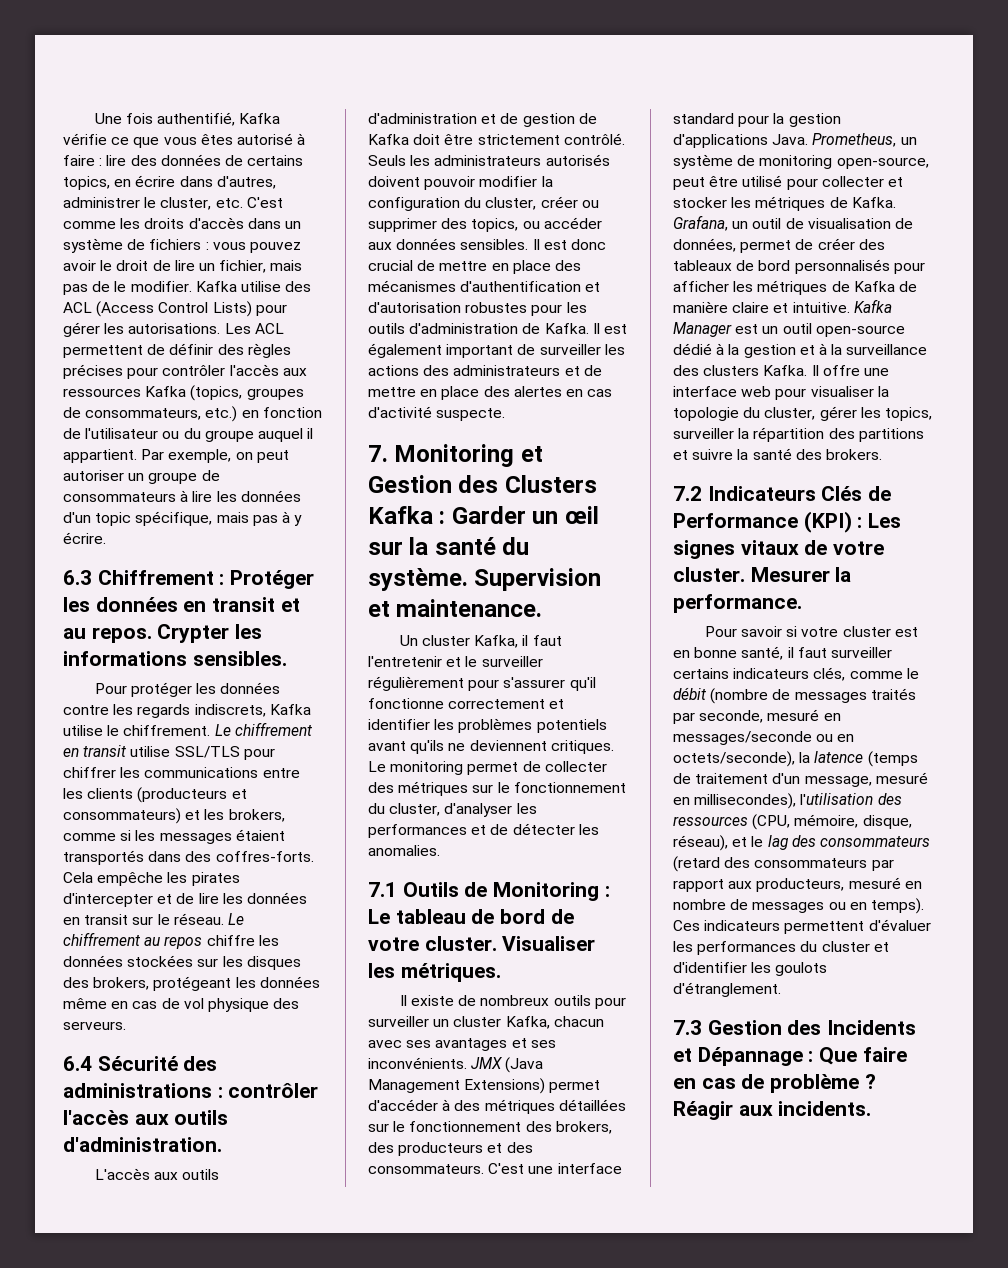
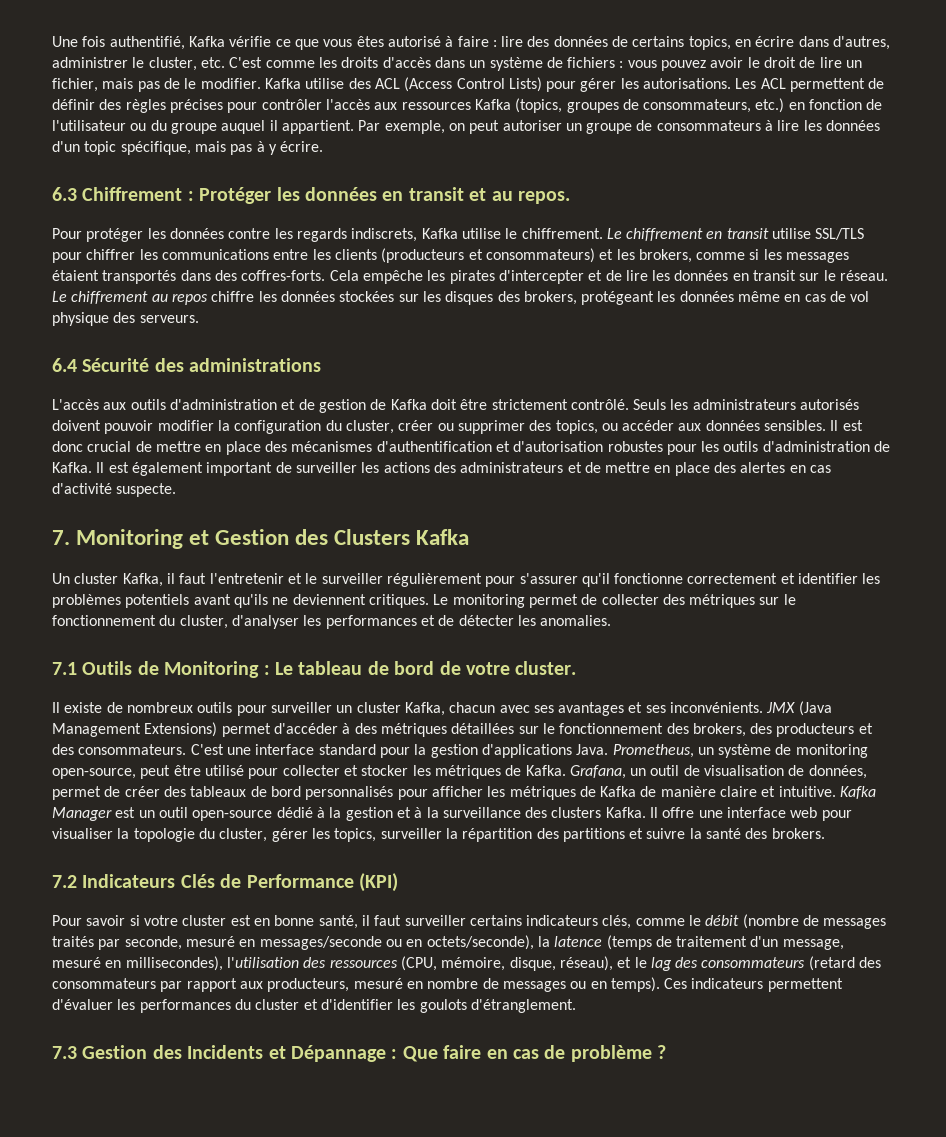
[157,624,263,643] [63,651,287,666] Crypter les informations sensibles. -> (570, 197) none
[217,1083,319,1098] [63,1110,229,1125] [63,1137,222,1152] : contrôler l'accès aux outils d'administration. -> (322, 365) none
[439,506,599,524] [368,537,530,555] [368,568,602,591] [368,599,543,617] : Garder un œil sur la santé du système. Supervision et maintenance. -> (470, 537) none
[502,936,596,951] [368,963,501,982] Visualiser les métriques. -> (577, 668) none
[857,513,902,528] [673,540,885,559] [673,567,852,582] [673,594,802,613] : Les signes vitaux de votre cluster. Mesurer la performance. -> (398, 882) none
[673,1101,872,1120] Réagir aux incidents. -> (667, 1052) none

